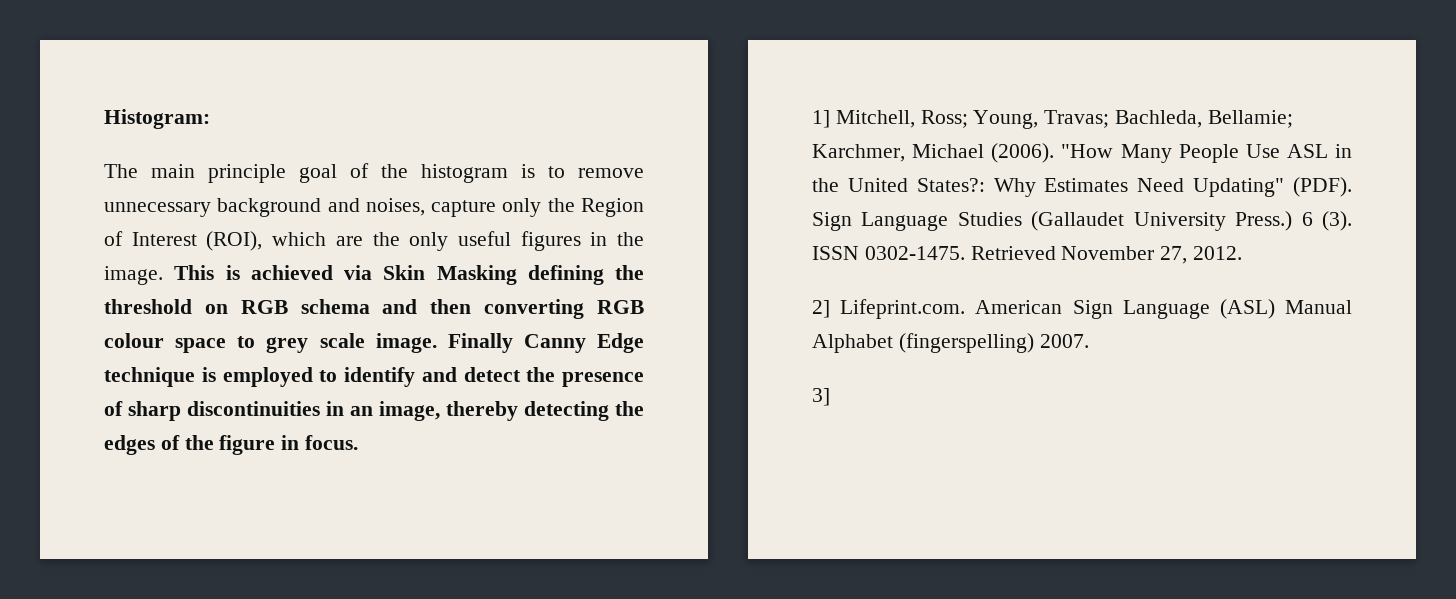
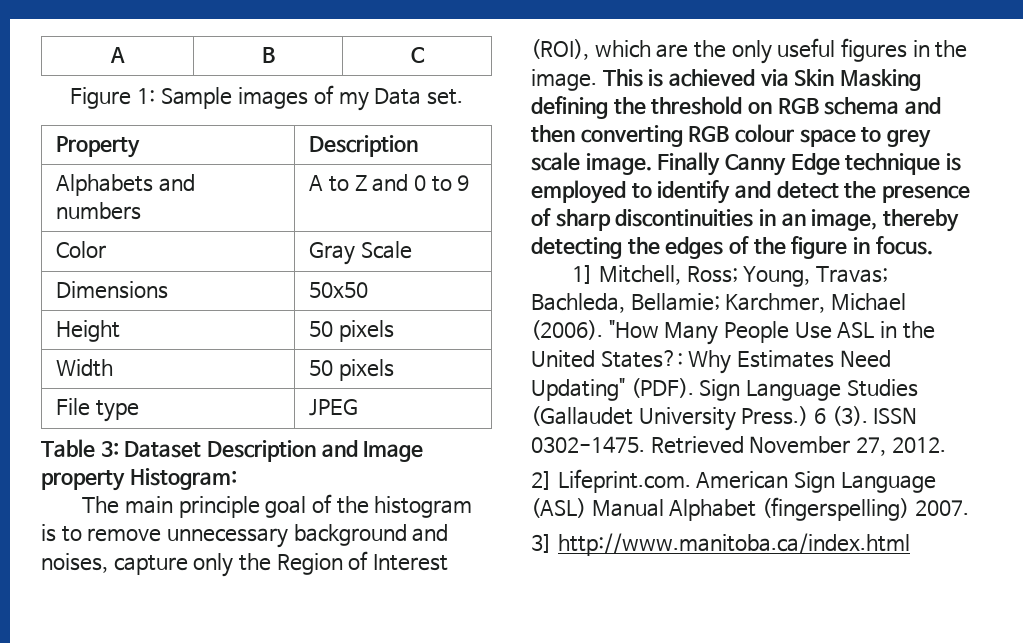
(104, 119) none -> [109,47,125,63] [261,47,275,63] [410,47,425,63] [70,85,463,111] [56,136,141,158] [309,135,419,157] [56,174,196,196] [56,202,142,220] [309,174,470,192] [56,241,107,258] [309,241,413,265] [56,281,169,299] [309,282,369,298] [56,320,121,342] [309,320,395,342] [56,359,114,377] [309,359,395,381] [56,398,140,422] [309,399,359,416] [41,439,424,462] [41,470,125,491] A | B | C // Figure 1: Sample images of my Data set. // Property | Description // Alphabets and numbers | A to Z and 0 to 9 // Color | Gray Scale // Dimensions | 50x50 // Height | 50 pixels // Width | 50 pixels // File type | JPEG // Table 3: Dataset Description and Image property
(830, 397) none -> [557,533,910,556] http://www.manitoba.ca/index.html

